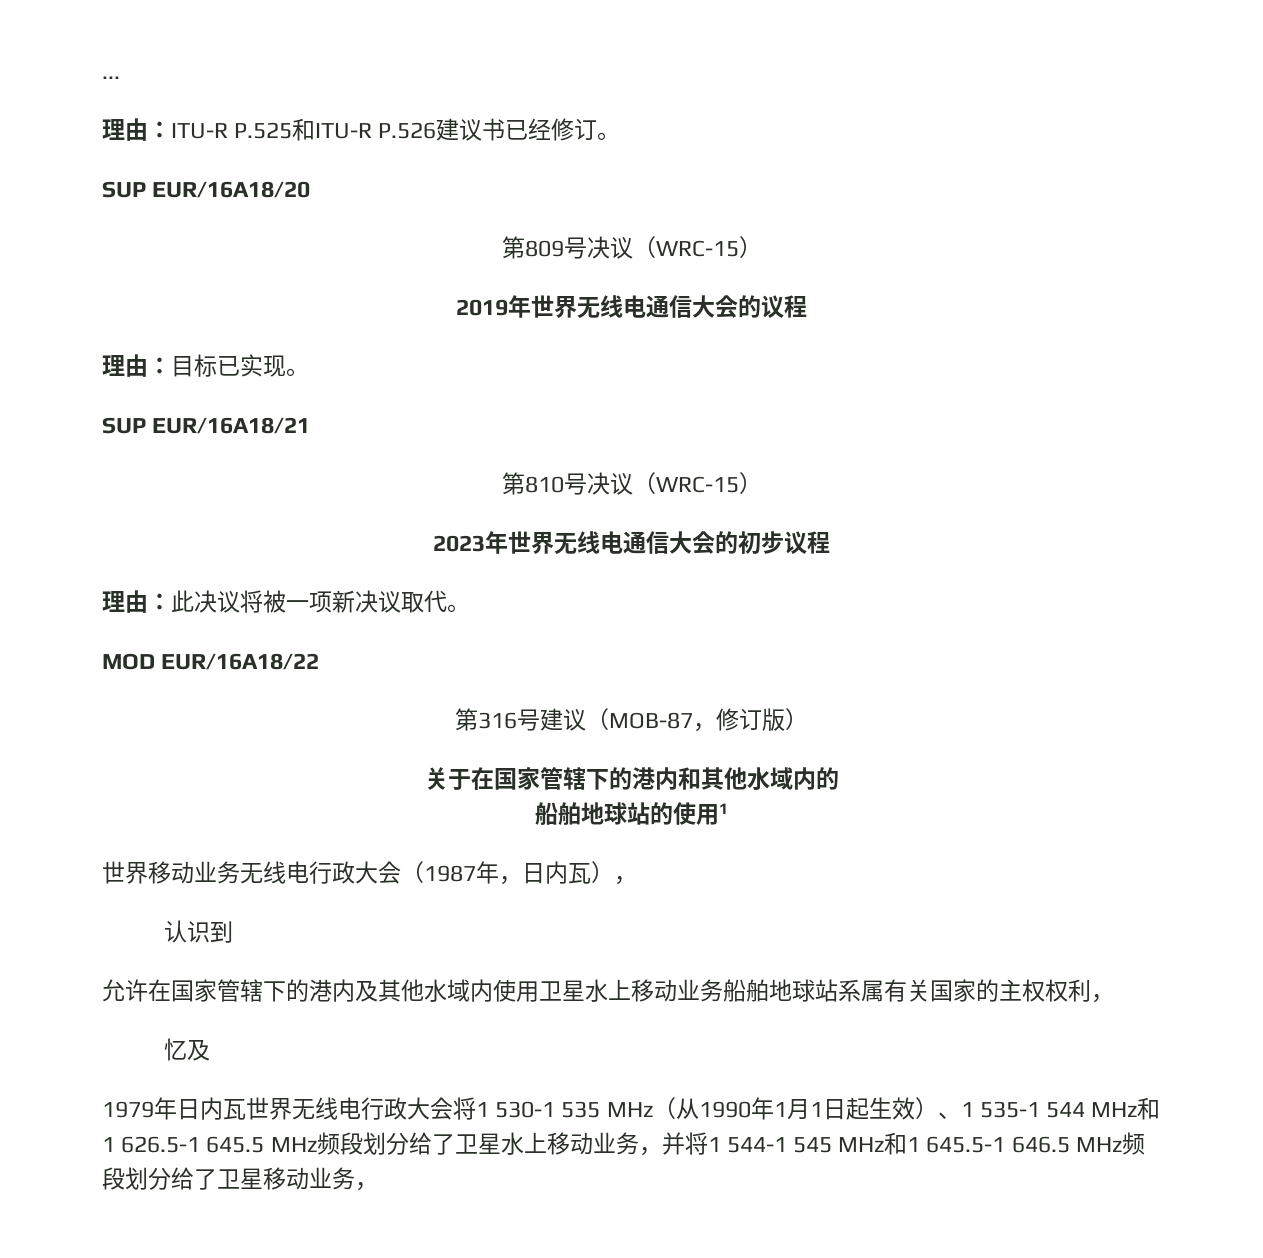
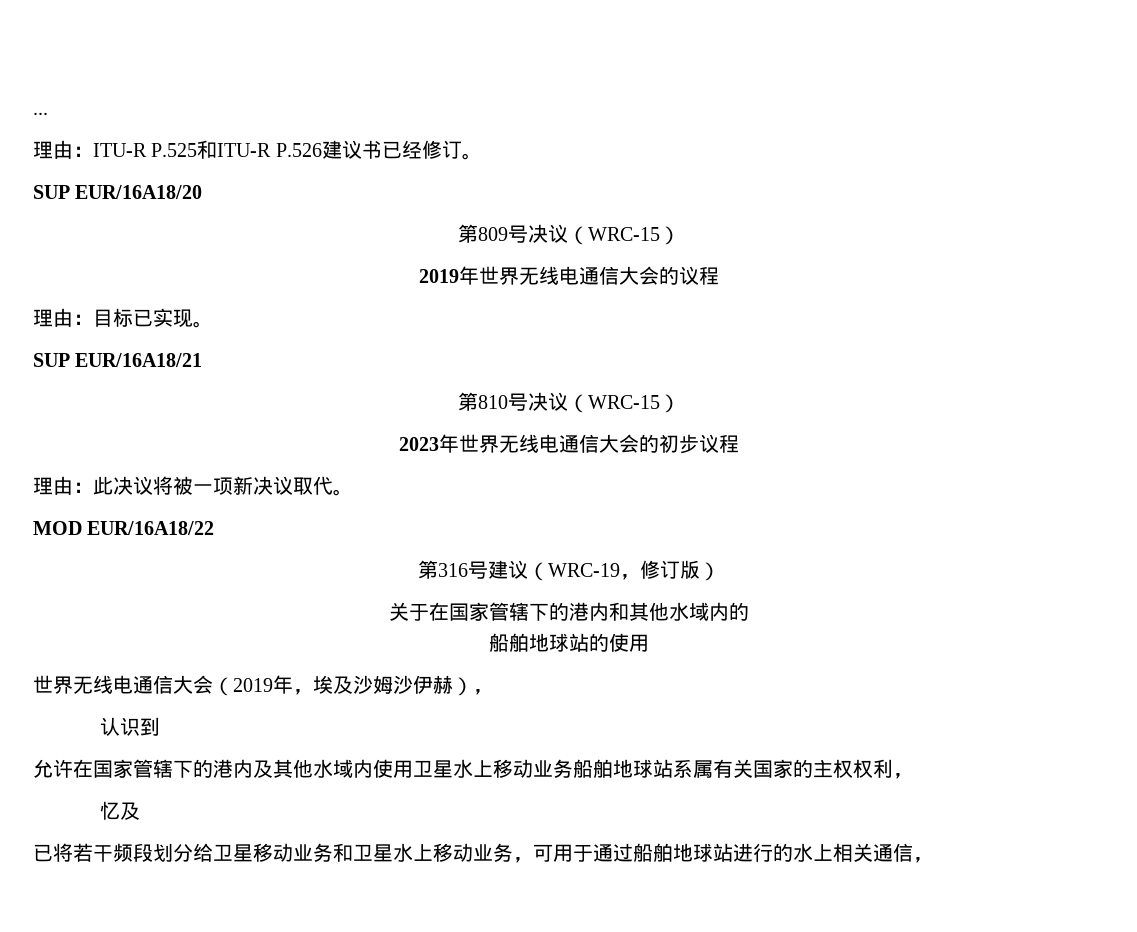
[609,712,693,729] MOB-87 -> [547,563,620,577] WRC-19
[719,803,728,814] [102,861,591,885] 1 // 世界移动业务无线电行政大会（1987年，日内瓦 -> [33,675,453,696] // 世界无线电通信大会（2019年，埃及沙姆沙伊赫
[102,1097,1161,1120] [102,1132,455,1155] 1979年日内瓦世界无线电行政大会将1 530-1 535 MHz（从1990年1月1日起生效）、1 535-1 544 MHz和1 626.5-1 645.5 MHz频段划分给了 -> [33,843,353,862] 已将若干频段划分给卫星移动业务和
[661,1132,1145,1155] [102,1167,355,1190] 并将1 544-1 545 MHz和1 645.5-1 646.5 MHz频段划分给了卫星移动业务 -> [533,843,913,862] 可用于通过船舶地球站进行的水上相关通信

